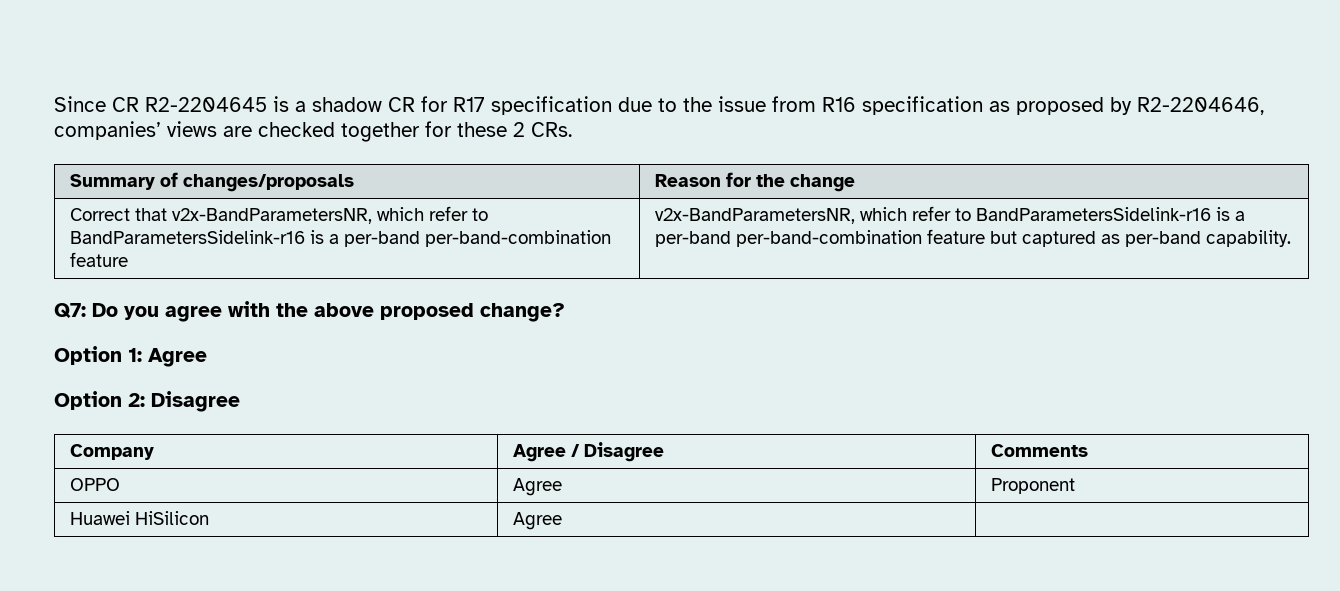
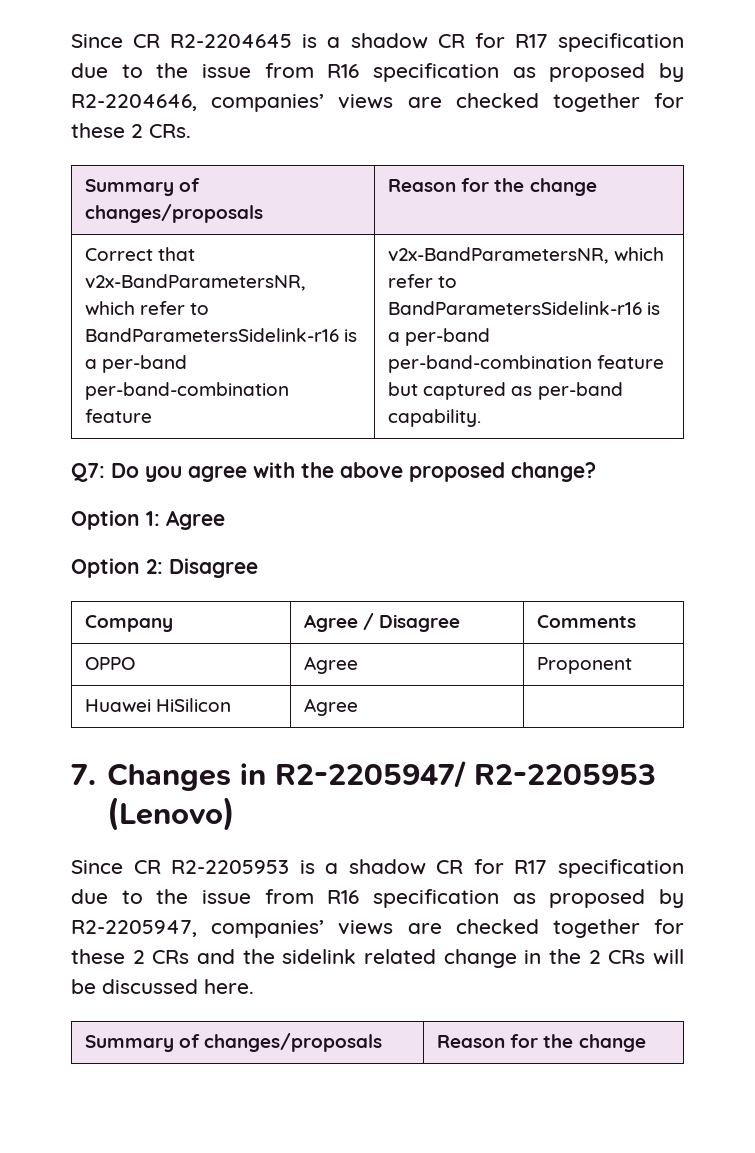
(562, 521) none -> [71,760,656,791] [106,797,235,831] [71,859,684,878] [71,889,684,908] [71,919,684,938] [71,949,684,968] [71,979,254,994] [85,1033,383,1052] [437,1034,646,1052] // 7. Changes in R2-2205947/ R2-2205953 (Lenovo) // Since CR R2-2205953 is a shadow CR for R17 specification due to the issue from R16 specification as proposed by R2-2205947, companies’ views are checked together for these 2 CRs and the sidelink related change in the 2 CRs will be discussed here. // Summary of changes/proposals | Reason for the change

